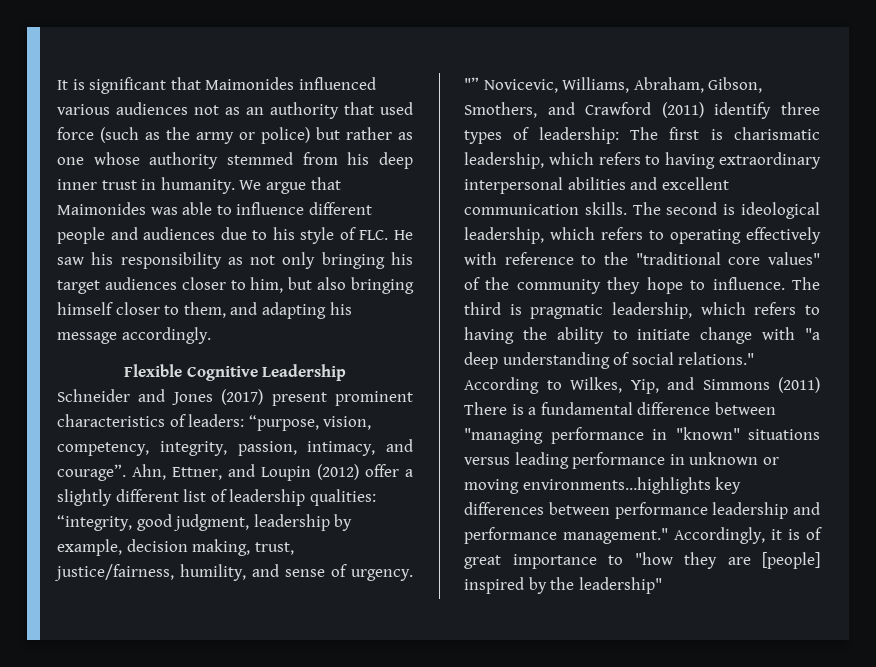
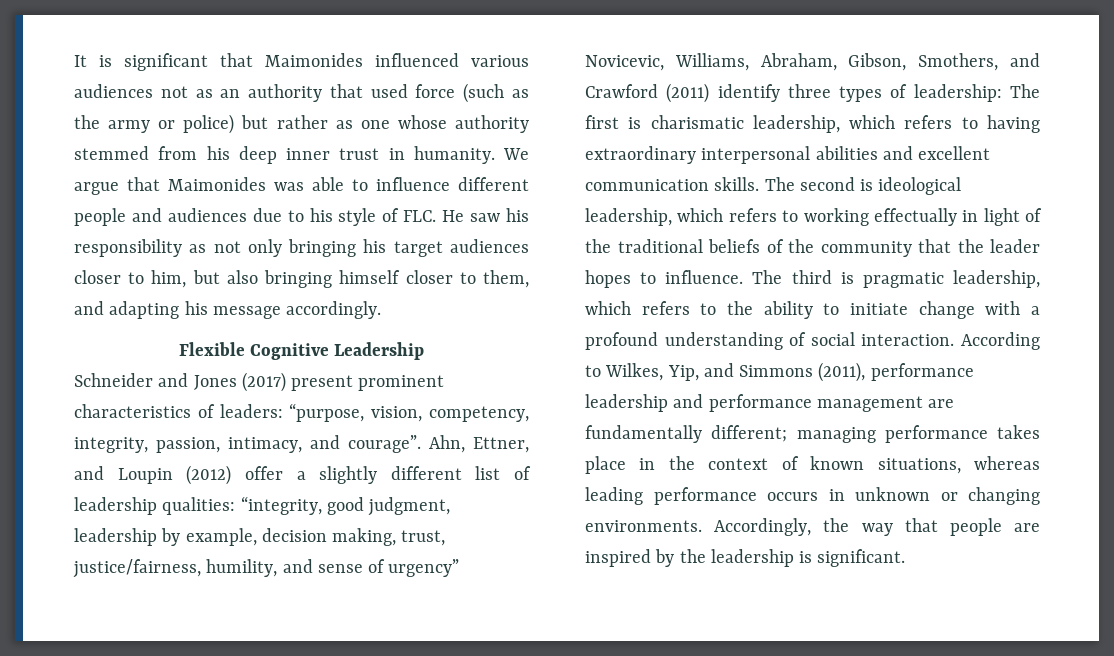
[351,569,413,581] [464,77,479,90] urgency. "” -> [388,559,460,577] urgency”
[670,227,821,244] [464,252,820,265] [464,277,683,294] operating effectively with reference to the "traditional core values" of the community they hope -> [803,208,1042,226] [585,239,1040,257] [585,270,631,288] working effectually in light of the traditional beliefs of the community that the leader hopes
[464,327,514,344] having -> (717, 309) none
[805,328,820,340] [464,352,498,369] "a deep -> [1031,306,1040,315] [585,332,658,350] a profound
[678,352,755,365] relations." -> [861,334,955,346] interaction.
[778,377,820,393] [464,402,776,415] [464,427,820,444] [464,452,779,469] [464,477,742,494] [464,502,820,519] [464,527,822,544] [464,552,820,569] [464,577,662,594] (2011) There is a fundamental difference between "managing performance in "known" situations versus leading performance in unknown or moving environments…highlights key differences between performance leadership and performance management." Accordingly, it is of great importance to "how they are [people] inspired by the leadership" -> [818,362,974,382] [585,394,955,412] [585,425,1040,443] [585,456,1040,474] [585,487,1040,505] [585,518,1040,536] [585,549,906,567] (2011), performance leadership and performance management are fundamentally different; managing performance takes place in the context of known situations, whereas leading performance occurs in unknown or changing environments. Accordingly, the way that people are inspired by the leadership is significant.

